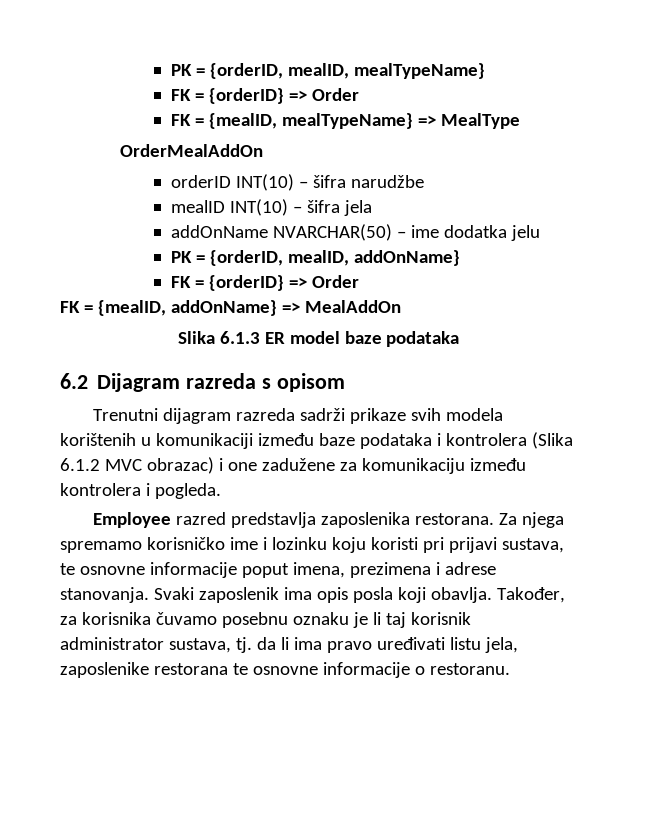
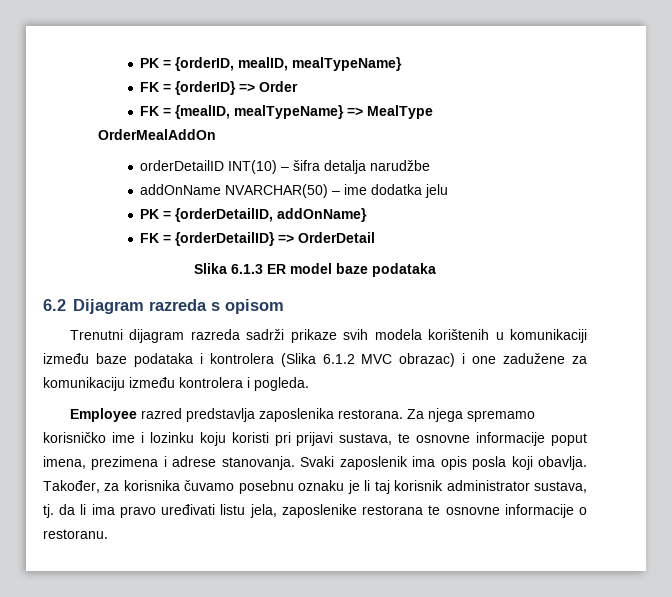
[170,174,346,191] orderID INT(10) – šifra -> [140,160,367,174] orderDetailID INT(10) – šifra detalja
[170,199,372,216] // mealID INT(10) – šifra jela -> (431, 165) none
[209,250,349,266] {orderID, mealID, -> [175,208,274,222] {orderDetailID,
[208,275,359,291] [60,300,401,316] {orderID} => Order // FK = {mealID, addOnName} => MealAddOn -> [175,232,376,246] {orderDetailID} => OrderDetail

